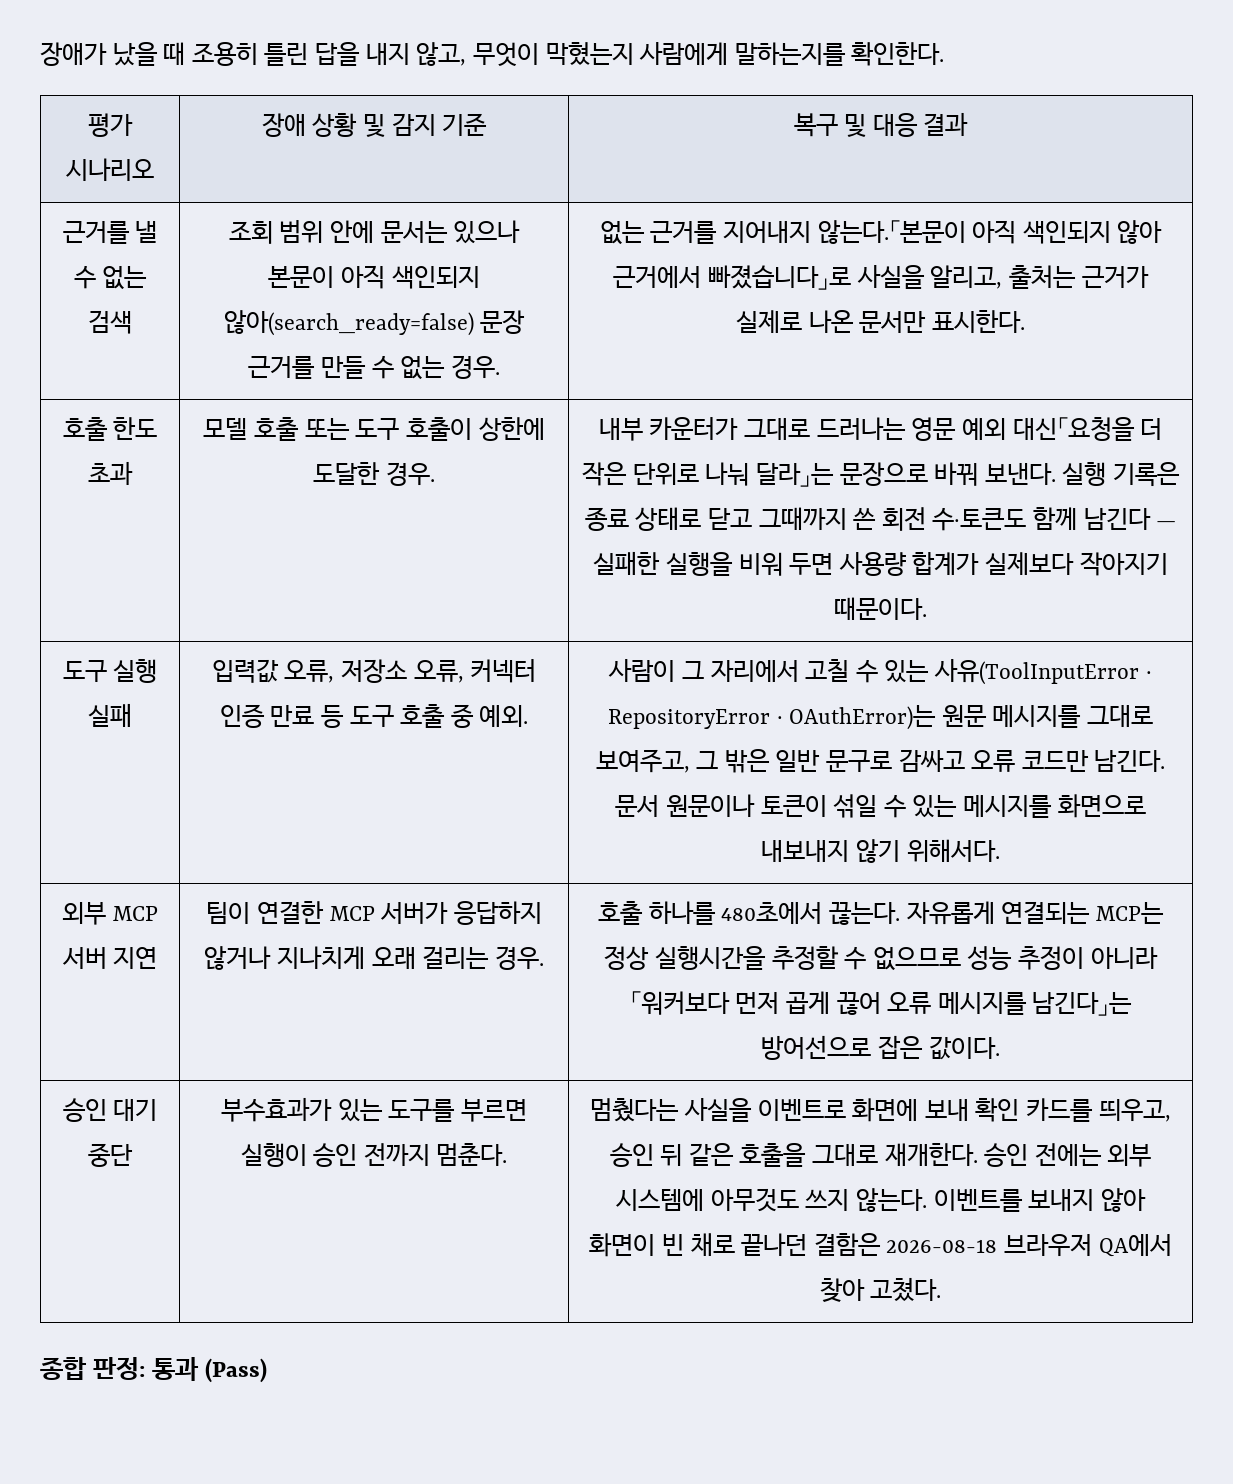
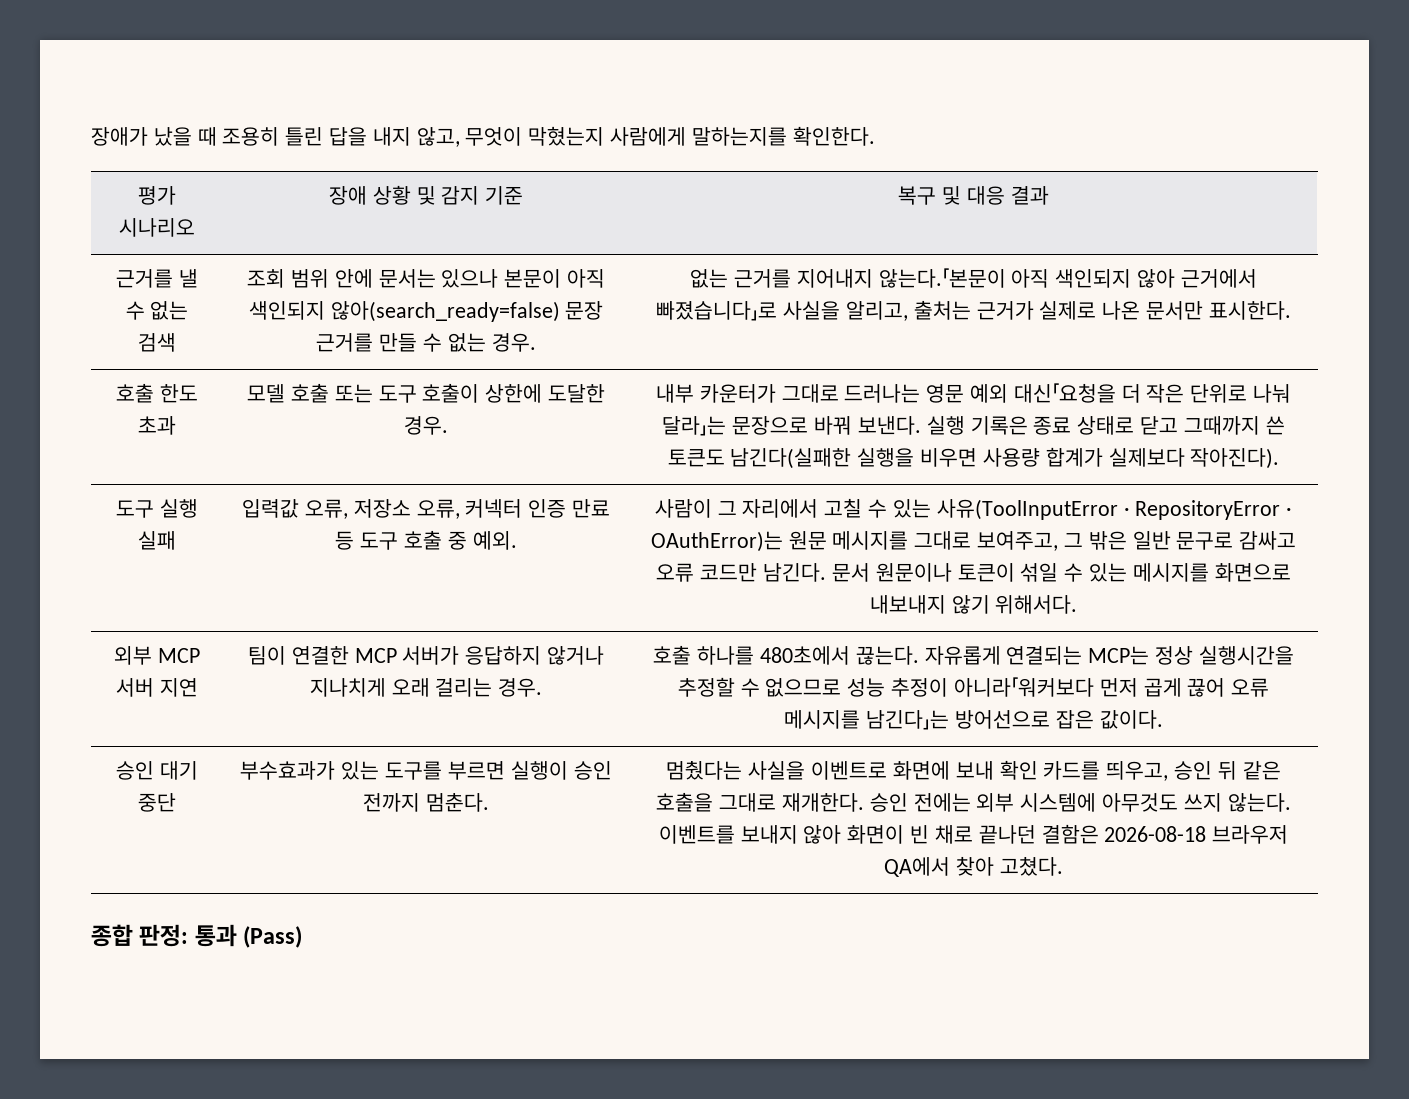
[881,507,1177,531] [593,551,834,576] 회전 수·토큰도 함께 남긴다 — 실패한 실행을 비워 두면 -> [667,448,978,469] 토큰도 남긴다(실패한 실행을 비우면
[1079,552,1168,576] [834,597,927,620] 작아지기 때문이다. -> [1190,448,1280,469] 작아진다).

